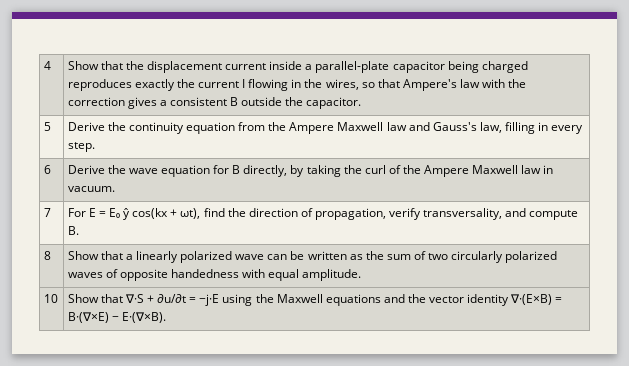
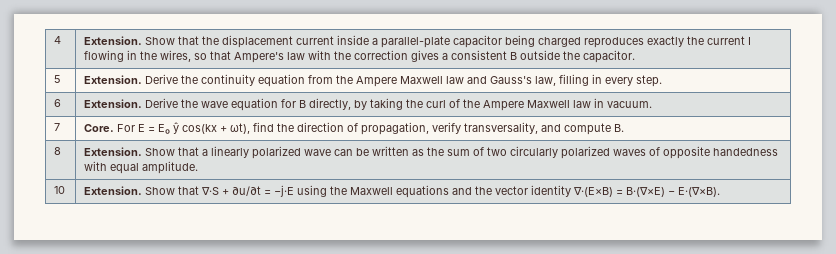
(51, 65) none -> [84,36,143,45] Extension.
(51, 126) none -> [84,75,143,84] Extension.
(51, 169) none -> [84,99,143,108] Extension.
(51, 212) none -> [84,124,115,132] Core.
(51, 255) none -> [84,147,143,156] Extension.
(58, 298) none -> [84,186,143,195] Extension.

